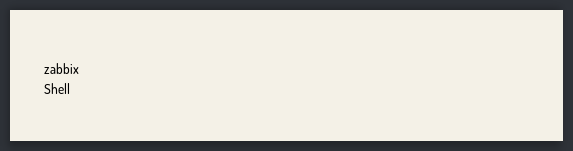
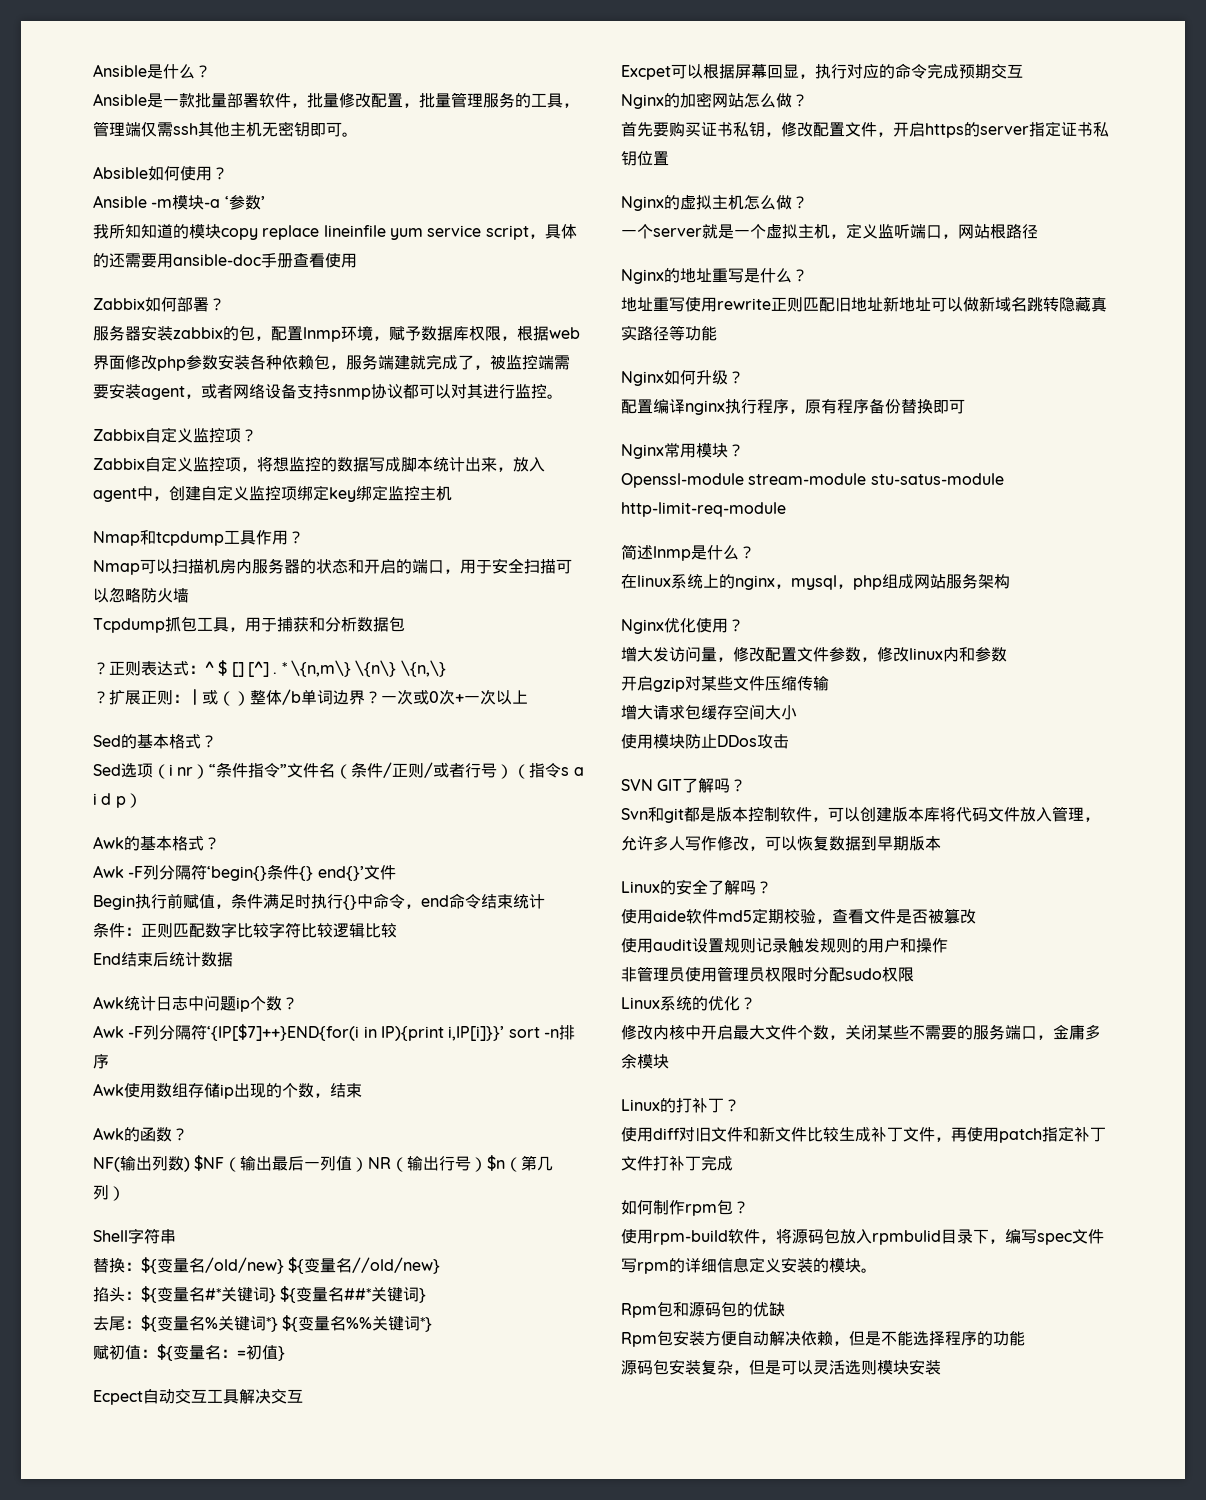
[44,63,79,74] [44,83,70,94] zabbix // Shell -> [93,64,211,79] [93,92,579,108] [93,121,358,137] [93,166,228,181] [93,195,265,210] [93,224,577,240] [93,253,357,268] [93,297,225,312] [93,325,580,342] [93,354,570,371] [93,383,563,400] [93,427,257,443] [93,456,545,472] [93,485,452,502] [93,530,304,546] [93,558,572,575] [93,587,189,603] [93,616,405,633] [93,660,446,677] [93,689,528,706] [93,734,217,749] [93,762,584,779] [93,793,142,808] [93,836,220,851] [93,864,396,881] [93,893,545,910] [93,922,397,938] [93,952,233,967] [93,995,298,1012] [93,1024,575,1041] [93,1054,109,1069] [93,1083,362,1099] [93,1127,188,1142] [93,1155,554,1172] [93,1185,125,1201] [93,1228,176,1244] [93,1257,441,1274] [93,1286,427,1303] [93,1315,433,1332] [93,1344,285,1361] [93,1389,303,1405] [621,63,1023,80] [621,92,808,109] [621,121,1109,138] [621,151,669,166] [621,194,808,211] [621,223,1038,239] [621,268,808,284] [621,296,1107,312] [621,325,717,341] [621,370,744,386] [621,398,965,415] [621,443,744,459] [621,473,1004,488] [621,502,786,517] [621,544,755,561] [621,573,1010,590] [621,618,744,634] [621,646,1007,662] [621,676,829,692] [621,704,797,720] [621,734,789,749] [621,778,747,793] [621,806,1100,823] [621,835,941,851] [621,879,772,895] [621,908,976,924] [621,938,948,953] [621,966,914,982] [621,996,756,1011] [621,1024,1101,1040] [621,1054,669,1069] [621,1098,740,1113] [621,1126,1106,1143] [621,1155,733,1171] [621,1199,749,1216] [621,1228,1104,1245] [621,1257,877,1274] [621,1301,785,1318] [621,1330,1025,1347] [621,1359,941,1375] Ansible是什么？ // Ansible是一款批量部署软件，批量修改配置，批量管理服务的工具，管理端仅需ssh其他主机无密钥即可。 // Absible如何使用？ // Ansible -m模块-a ‘参数’ // 我所知知道的模块copy replace lineinfile yum service script，具体的还需要用ansible-doc手册查看使用 // Zabbix如何部署？ // 服务器安装zabbix的包，配置lnmp环境，赋予数据库权限，根据web界面修改php参数安装各种依赖包，服务端建就完成了，被监控端需要安装agent，或者网络设备支持snmp协议都可以对其进行监控。 // Zabbix自定义监控项？ // Zabbix自定义监控项，将想监控的数据写成脚本统计出来，放入agent中，创建自定义监控项绑定key绑定监控主机 // Nmap和tcpdump工具作用？ // Nmap可以扫描机房内服务器的状态和开启的端口，用于安全扫描可以忽略防火墙 // Tcpdump抓包工具，用于捕获和分析数据包 // ？正则表达式：^ $ [] [^] . * \{n,m\} \{n\} \{n,\} // ？扩展正则： | 或（）整体/b单词边界？一次或0次+一次以上 // Sed的基本格式？ // Sed选项（i nr）“条件指令”文件名（条件/正则/或者行号）（指令s a i d p） // Awk的基本格式？ // Awk -F列分隔符‘begin{}条件{} end{}’文件 // Begin执行前赋值，条件满足时执行{}中命令，end命令结束统计 // 条件：正则匹配数字比较字符比较逻辑比较 // End结束后统计数据 // Awk统计日志中问题ip个数？ // Awk -F列分隔符‘{IP[$7]++}END{for(i in IP){print i,IP[i]}}’ sort -n排序 // Awk使用数组存储ip出现的个数，结束 // Awk的函数？ // NF(输出列数) $NF（输出最后一列值）NR（输出行号）$n（第几列） // Shell字符串 // 替换：${变量名/old/new} ${变量名//old/new} // 掐头：${变量名#*关键词} ${变量名##*关键词} // 去尾：${变量名%关键词*} ${变量名%%关键词*} // 赋初值：${变量名：=初值} // Ecpect自动交互工具解决交互 // Excpet可以根据屏幕回显，执行对应的命令完成预期交互 // Nginx的加密网站怎么做？ // 首先要购买证书私钥，修改配置文件，开启https的server指定证书私钥位置 // Nginx的虚拟主机怎么做？ // 一个server就是一个虚拟主机，定义监听端口，网站根路径 // Nginx的地址重写是什么？ // 地址重写使用rewrite正则匹配旧地址新地址可以做新域名跳转隐藏真实路径等功能 // Nginx如何升级？ // 配置编译nginx执行程序，原有程序备份替换即可 // Nginx常用模块？ // Openssl-module stream-module stu-satus-module http-limit-req-module // 简述lnmp是什么？ // 在linux系统上的nginx，mysql，php组成网站服务架构 // Nginx优化使用？ // 增大发访问量，修改配置文件参数，修改linux内和参数 // 开启gzip对某些文件压缩传输 // 增大请求包缓存空间大小 // 使用模块防止DDos攻击 // SVN GIT了解吗？ // Svn和git都是版本控制软件，可以创建版本库将代码文件放入管理，允许多人写作修改，可以恢复数据到早期版本 // Linux的安全了解吗？ // 使用aide软件md5定期校验，查看文件是否被篡改 // 使用audit设置规则记录触发规则的用户和操作 // 非管理员使用管理员权限时分配sudo权限 // Linux系统的优化？ // 修改内核中开启最大文件个数，关闭某些不需要的服务端口，金庸多余模块 // Linux的打补丁？ // 使用diff对旧文件和新文件比较生成补丁文件，再使用patch指定补丁文件打补丁完成 // 如何制作rpm包？ // 使用rpm-build软件，将源码包放入rpmbulid目录下，编写spec文件写rpm的详细信息定义安装的模块。 // Rpm包和源码包的优缺 // Rpm包安装方便自动解决依赖，但是不能选择程序的功能 // 源码包安装复杂，但是可以灵活选则模块安装

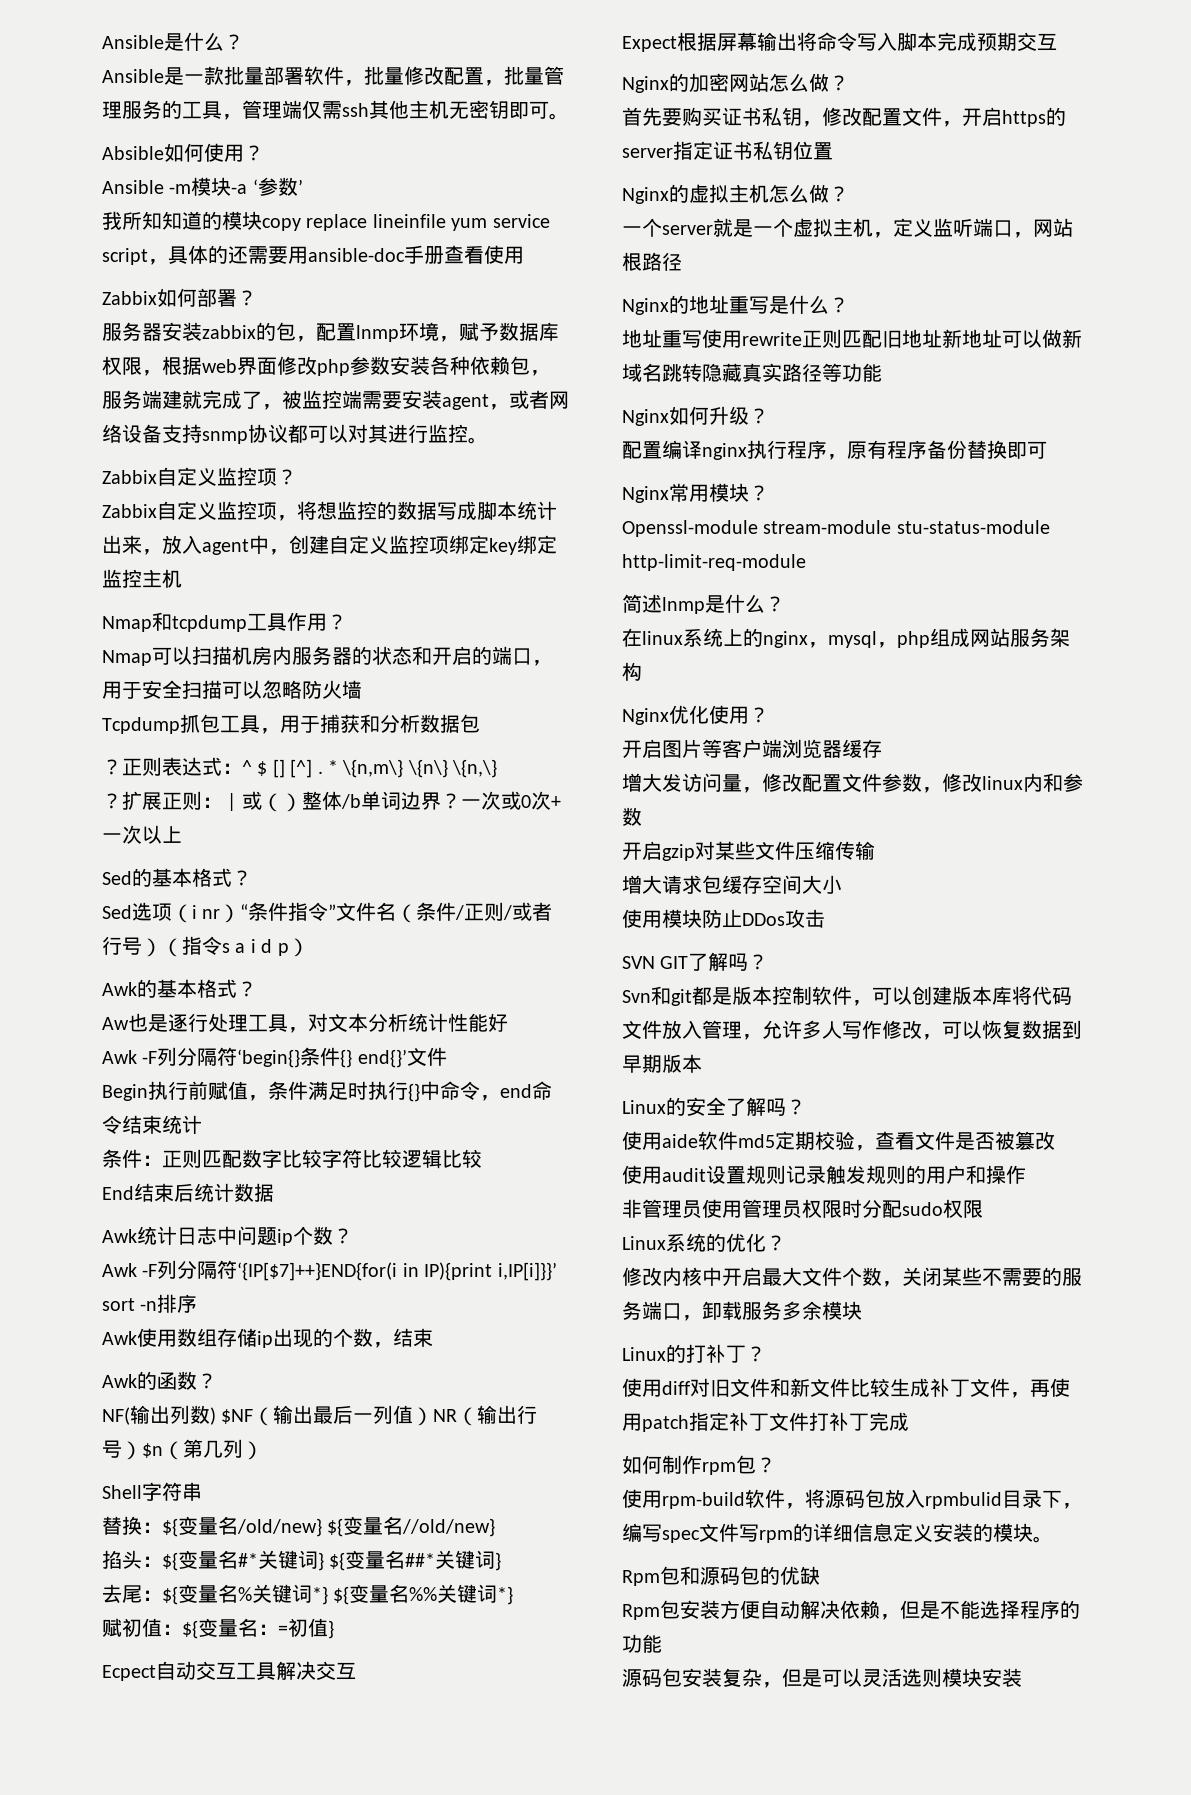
(220, 843) none -> [102,1013,508,1033] // Aw也是逐行处理工具，对文本分析统计性能好
[621,63,927,80] Excpet可以根据屏幕回显，执行对应的命令 -> [622,32,937,52] Expect根据屏幕输出将命令写入脚本
[870,473,1004,485] stu-satus-module -> [896,520,1050,534] stu-status-module
(744, 625) none -> [622,739,882,758] // 开启图片等客户端浏览器缓存
[1053,1024,1085,1040] 金庸 -> [702,1301,782,1320] 卸载服务

